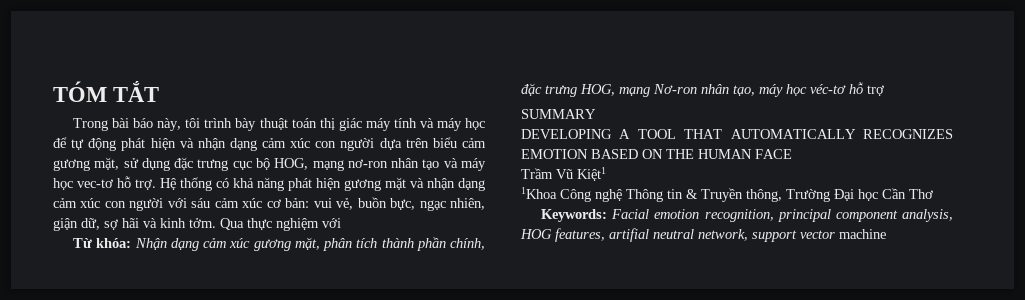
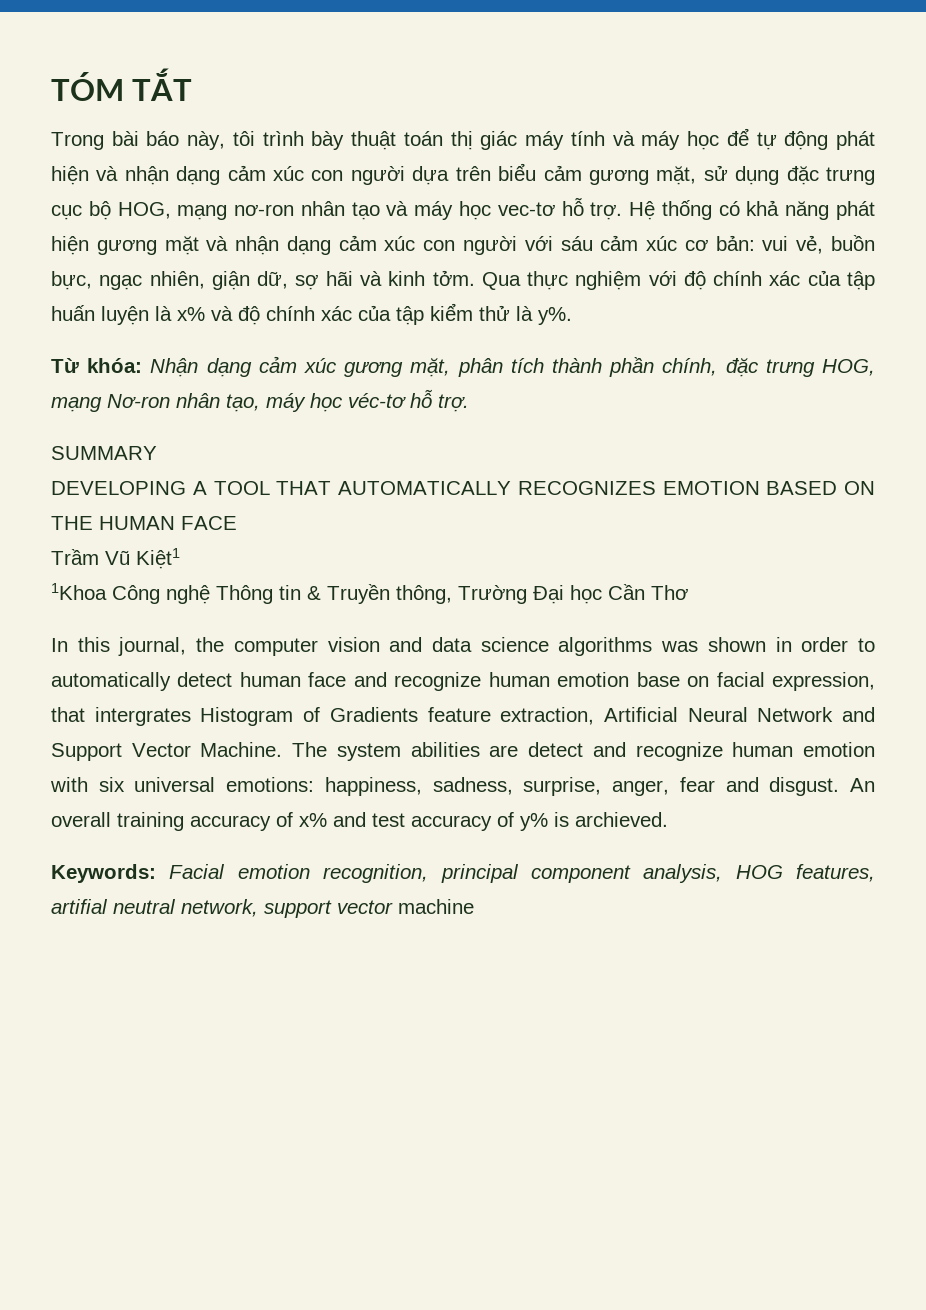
(341, 223) none -> [683,270,876,290] [51,303,572,325] độ chính xác của tập huấn luyện là x% và độ chính xác của tập kiểm thử là y%.
[867,85,884,96] trợ -> [438,394,469,412] trợ.
(933, 194) none -> [51,637,875,656] [51,672,876,691] [51,707,876,726] [51,742,876,761] [50,777,876,796] [51,812,668,831] // In this journal, the computer vision and data science algorithms was shown in order to automatically detect human face and recognize human emotion base on facial expression, that intergrates Histogram of Gradients feature extraction, Artificial Neural Network and Support Vector Machine. The system abilities are detect and recognize human emotion with six universal emotions: happiness, sadness, surprise, anger, fear and disgust. An overall training accuracy of x% and test accuracy of y% is archieved.

